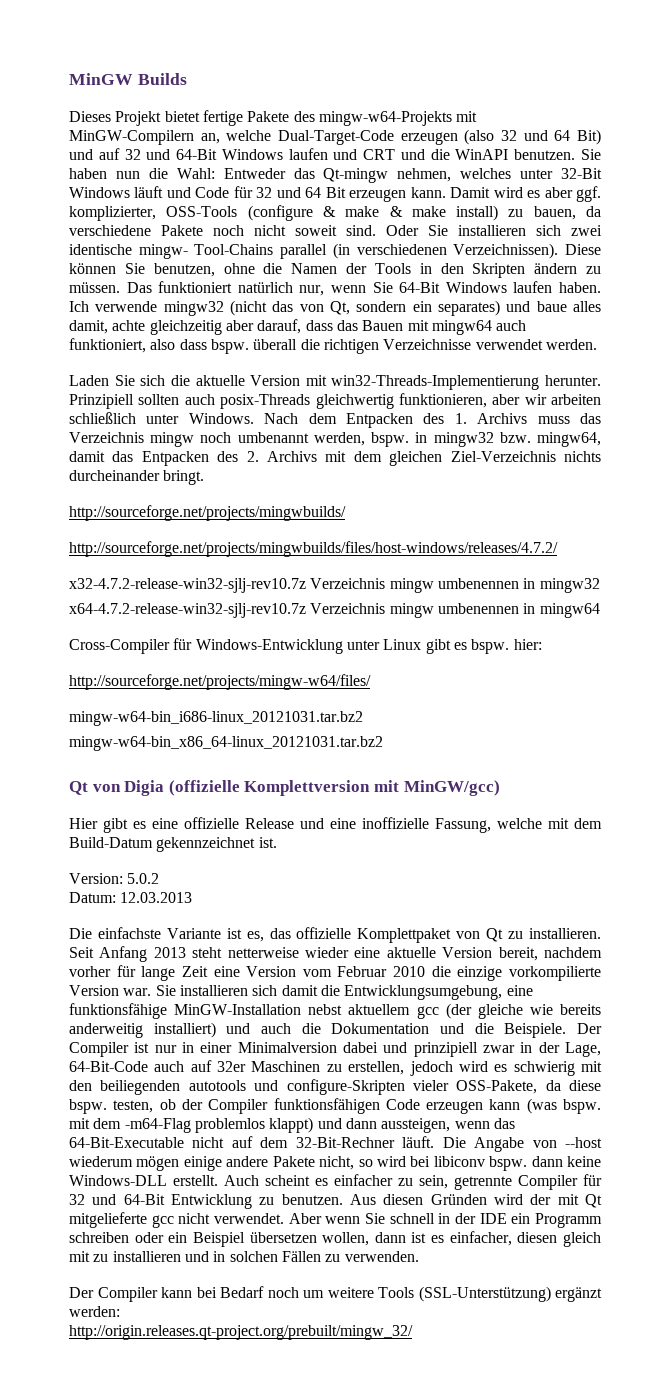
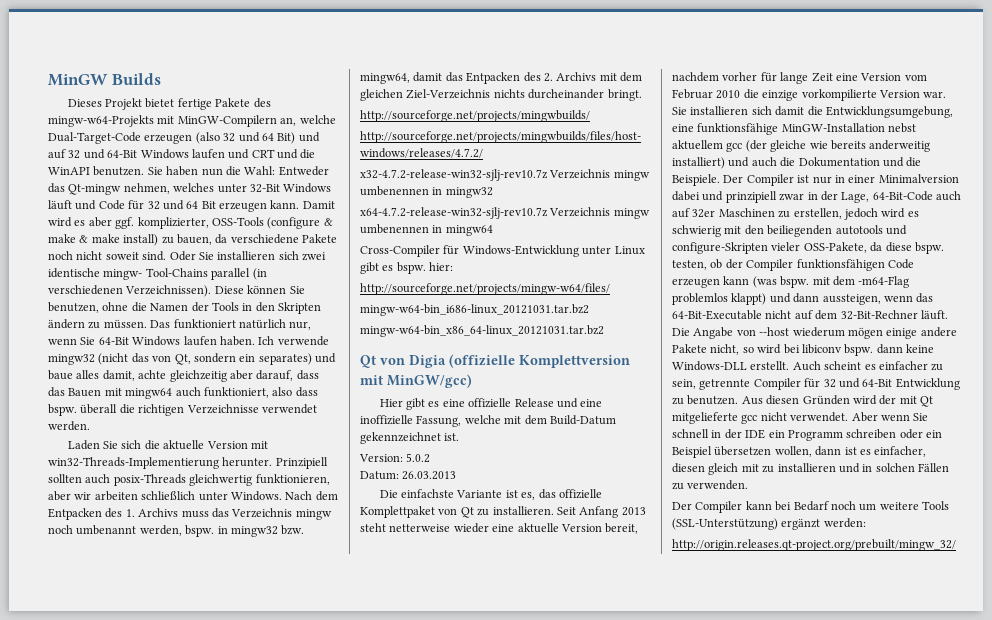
[120,892,193,903] 12.03.2013 -> [402,471,457,480] 26.03.2013

